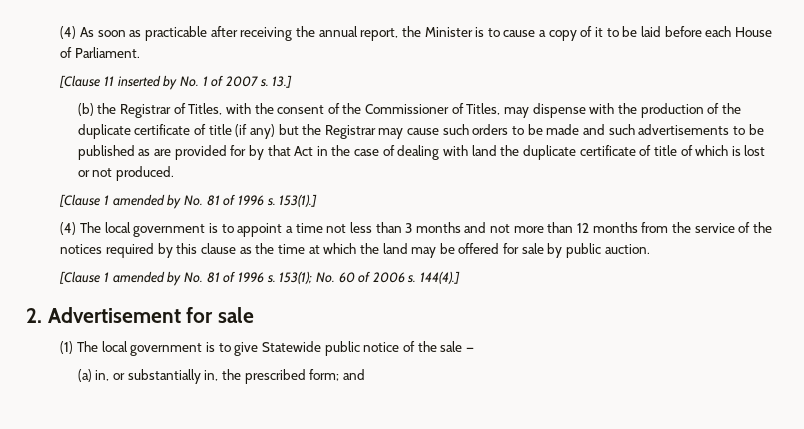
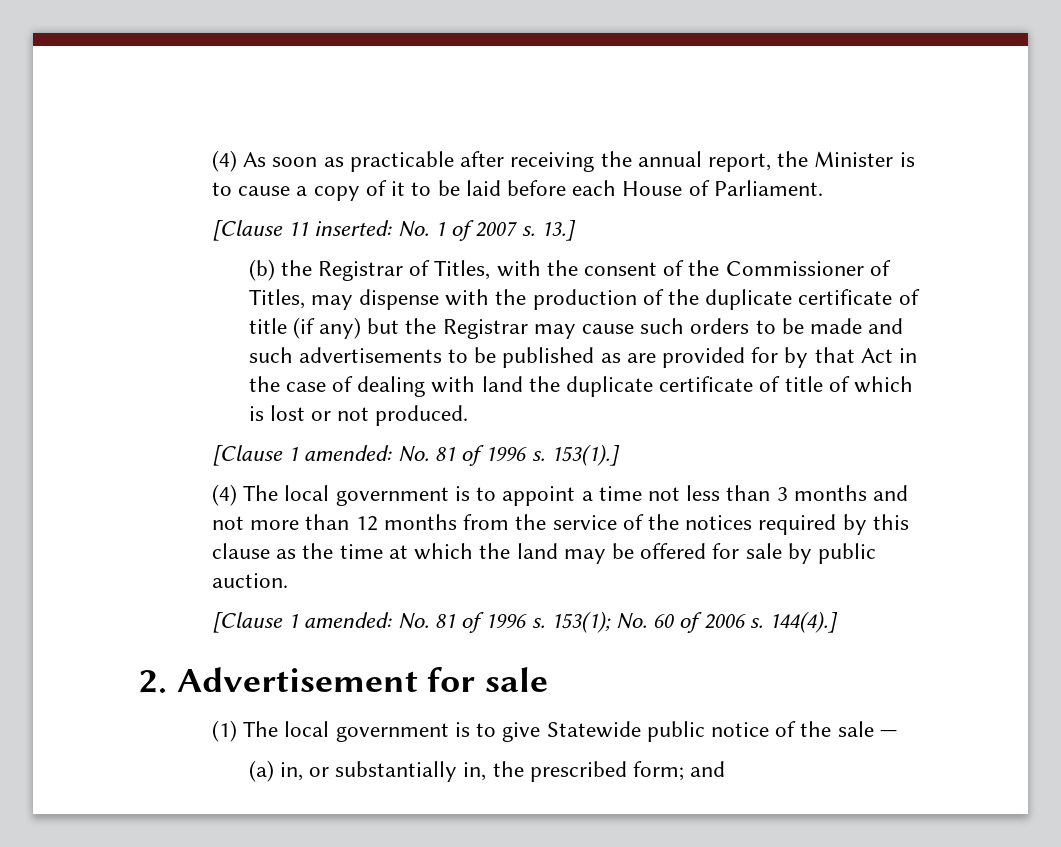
[117,75,178,90] inserted by -> [314,220,393,236] inserted:
[112,194,182,209] amended by -> [304,445,393,461] amended:
[112,271,182,286] amended by -> [304,612,393,628] amended:

